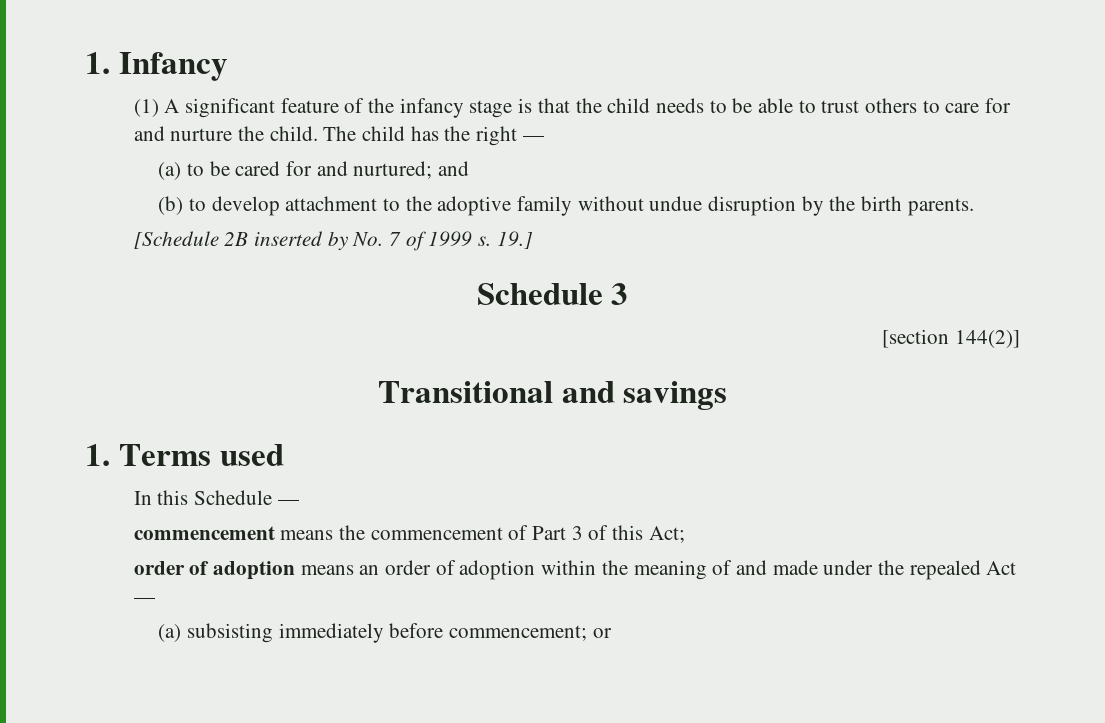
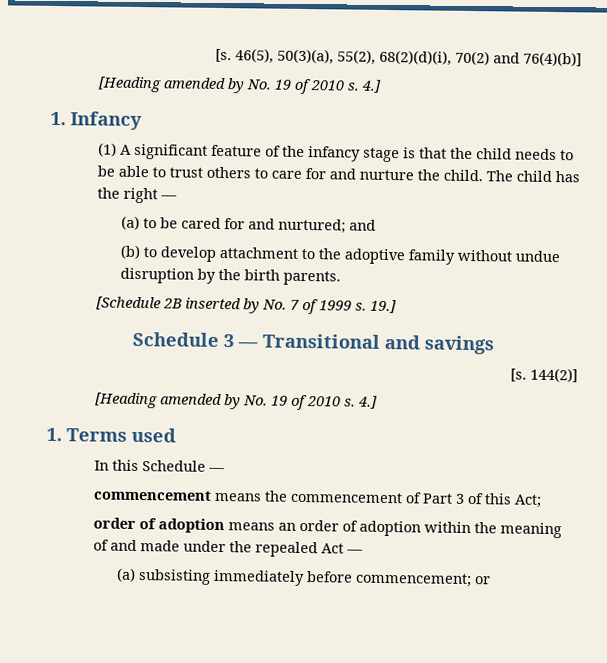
(85, 63) none -> [215,48,582,67] [97,76,382,95] [s. 46(5), 50(3)(a), 55(2), 68(2)(d)(i), 70(2) and 76(4)(b)] // [Heading amended by No. 19 of 2010 s. 4.] //
[882,329,1020,348] // [section 144(2)] // -> [236,342,258,348] —
(728, 395) none -> [510,367,578,383] [94,392,378,411] // [s. 144(2)] // [Heading amended by No. 19 of 2010 s. 4.]

